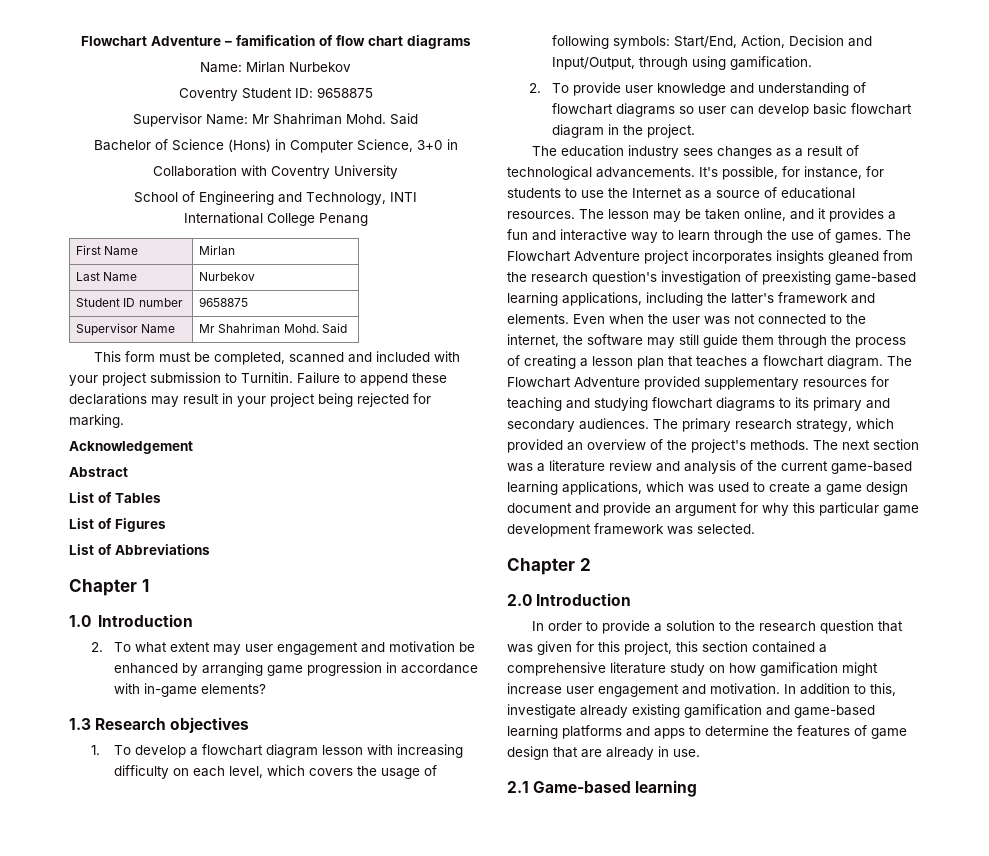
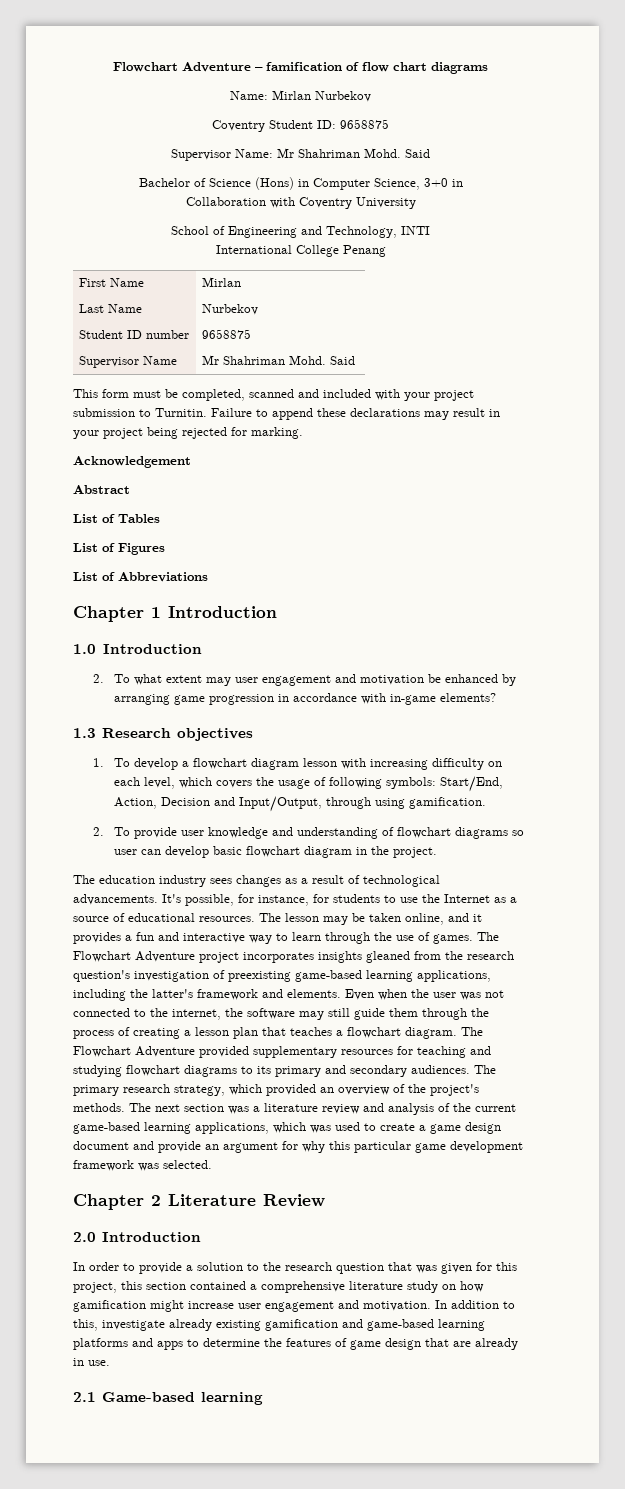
(149, 585) none -> [168,606,277,618] Introduction
(591, 564) none -> [168,1194,325,1207] Literature Review

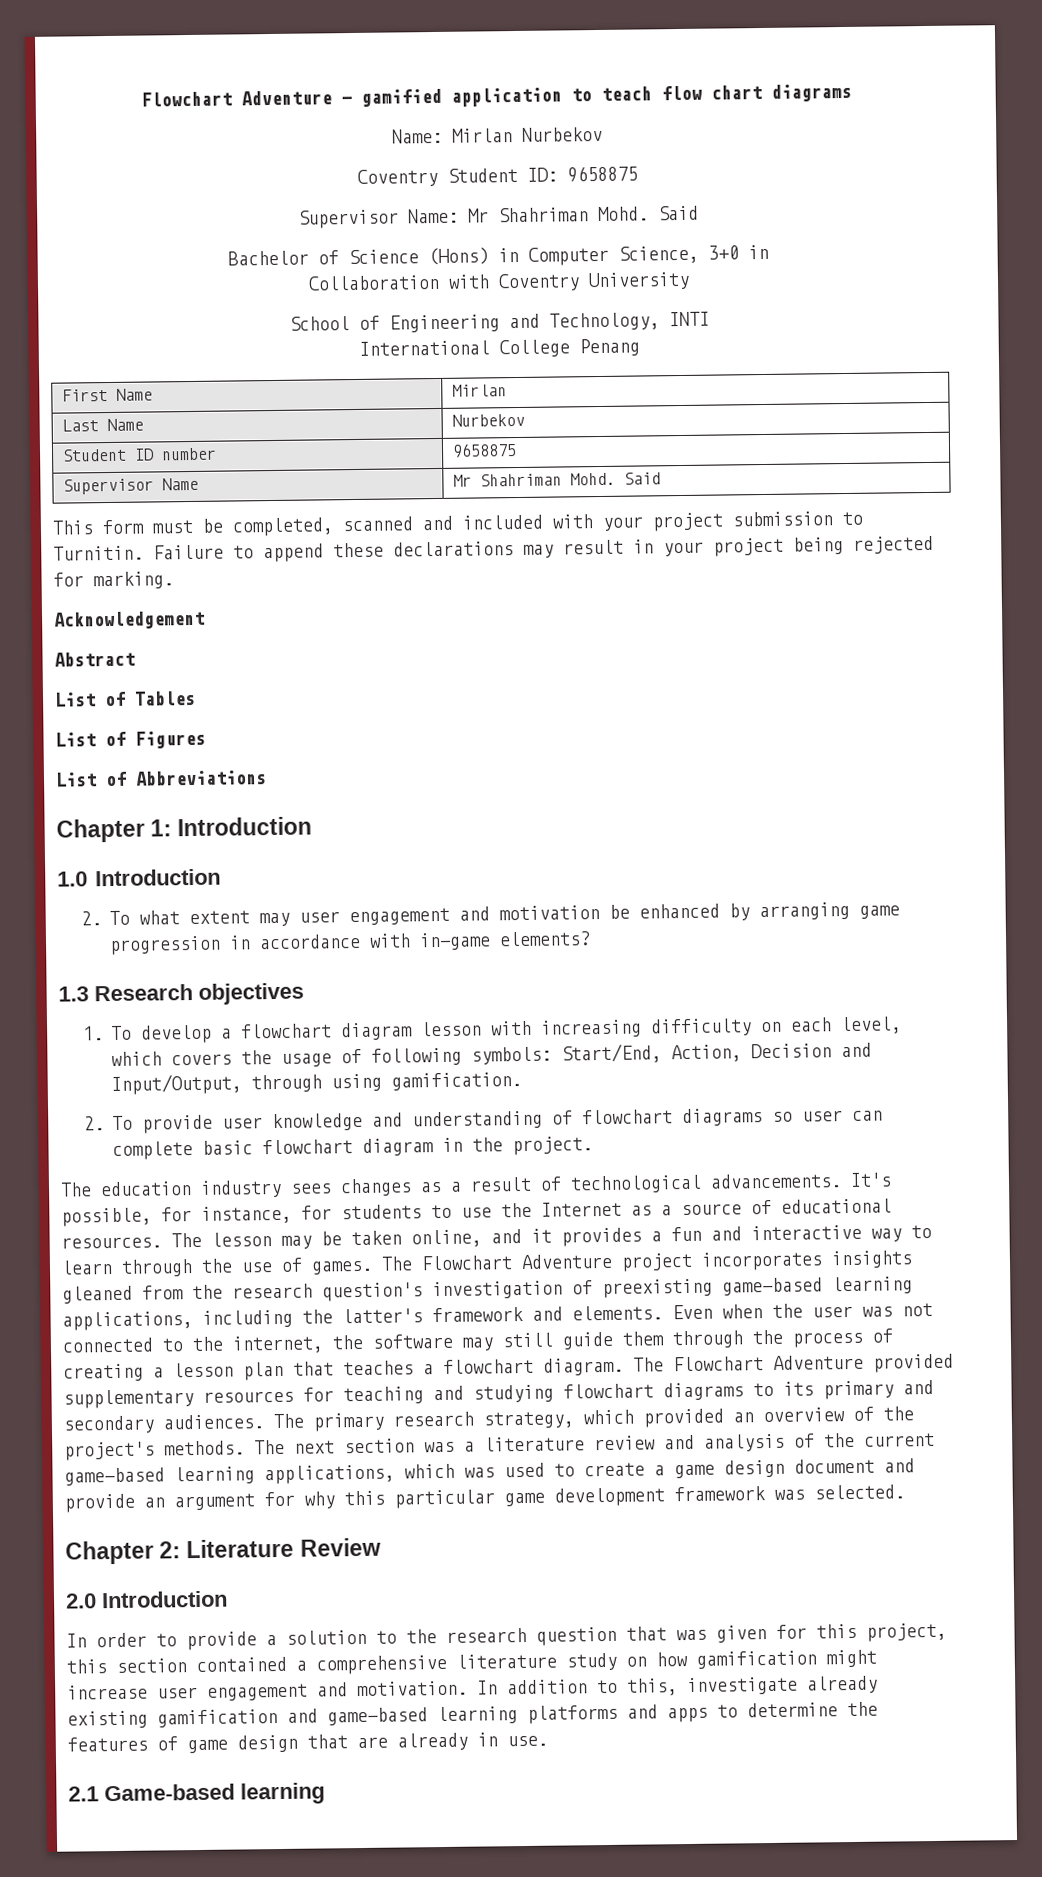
[266,62,359,71] famification of -> [361,86,652,107] gamified application to teach
[151,607,161,618] 1 -> [150,819,173,837] 1:
[164,846,209,858] develop -> [111,1141,193,1161] complete
[151,1195,161,1206] 2 -> [159,1541,182,1559] 2:

